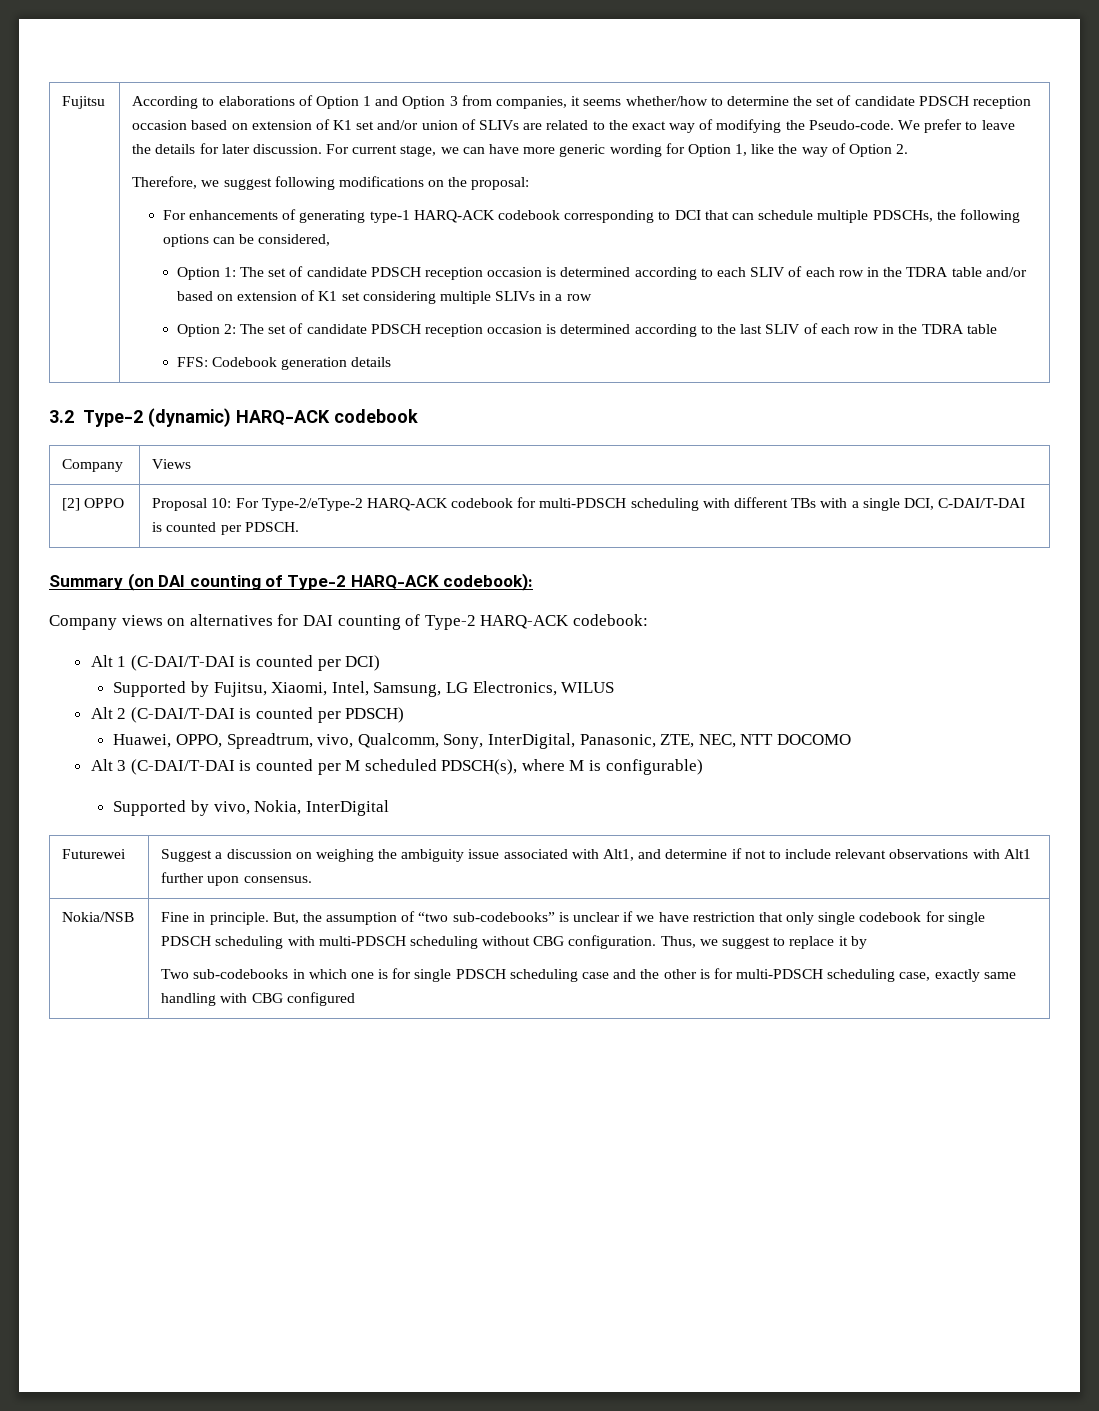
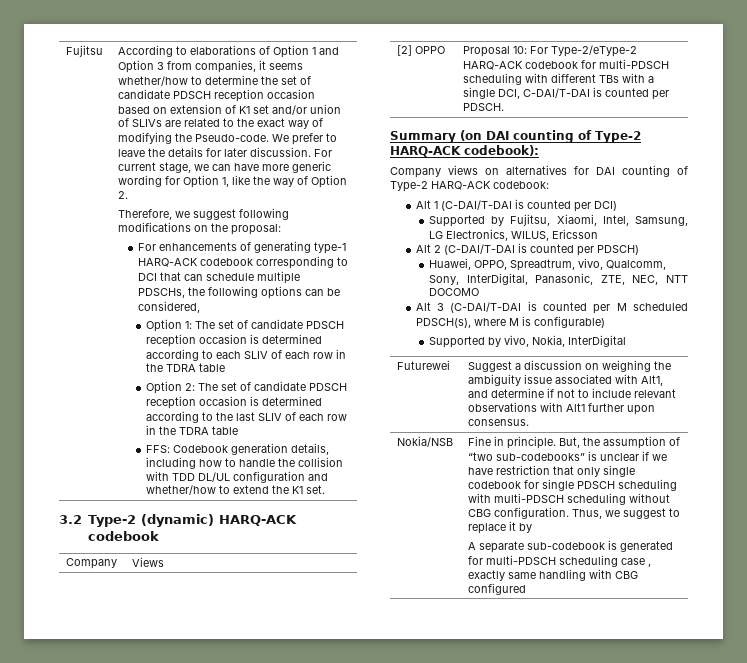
[985,267,1027,277] [176,290,592,304] and/or based on extension of K1 set considering multiple SLIVs in a row -> (226, 367) none
[351,357,392,367] details -> [291,443,330,455] [146,457,344,469] [146,471,329,483] [146,485,326,495] details, including how to handle the collision with TDD DL/UL configuration and whether/how to extend the K1 set.
[561,682,615,693] WILUS -> [510,229,598,241] WILUS, Ericsson
[161,968,931,982] Two sub-codebooks in which one is for single PDSCH scheduling case and the other is for multi-PDSCH scheduling case, -> [468,540,674,553] [468,555,652,567] A separate sub-codebook is generated for multi-PDSCH scheduling case ,

